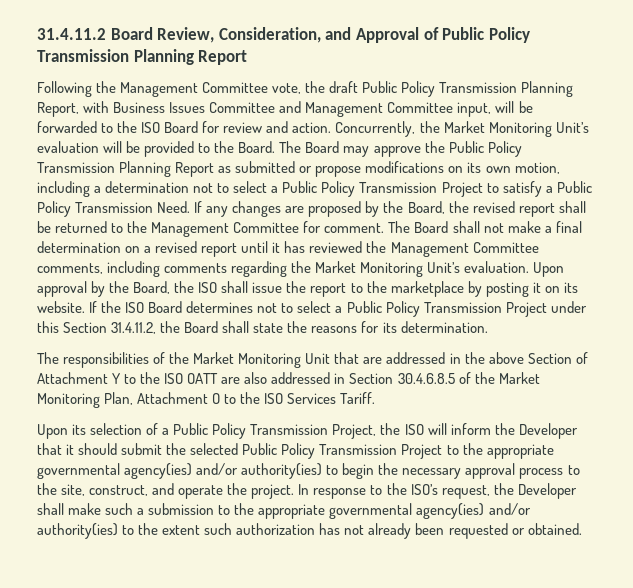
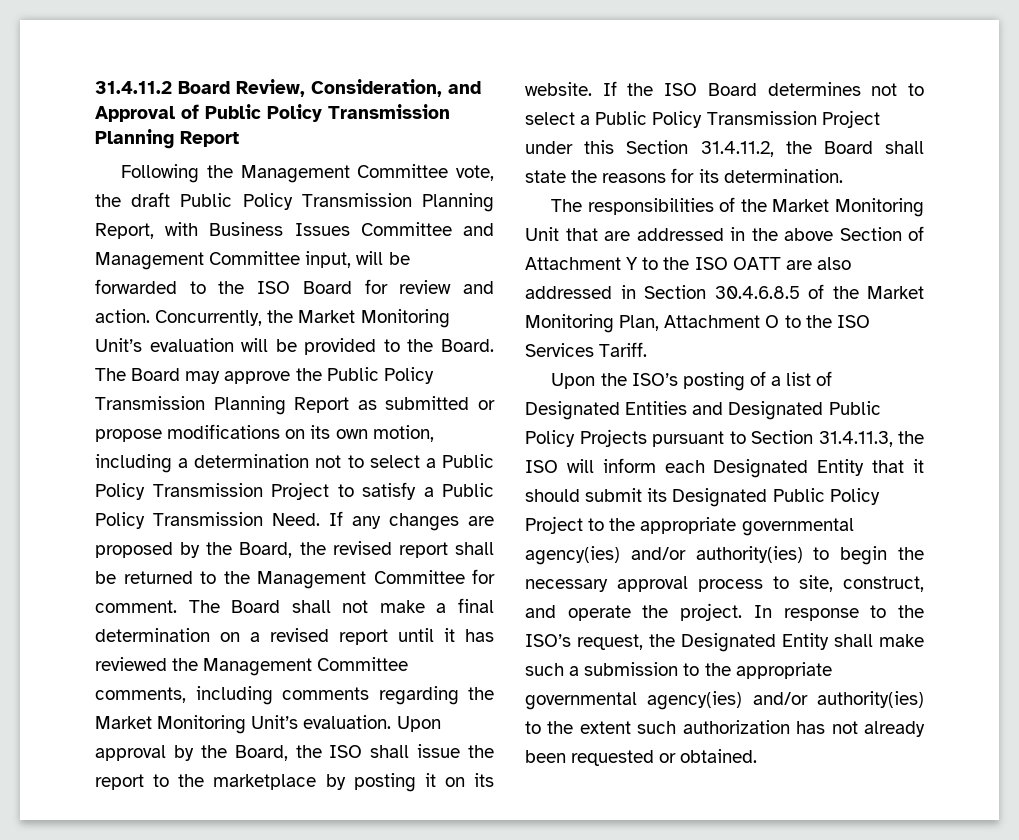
[72,423,377,439] its selection of a Public Policy Transmission Project, -> [600,371,833,391] [525,401,881,420] [525,429,893,447] the ISO’s posting of a list of Designated Entities and Designated Public Policy Projects pursuant to Section 31.4.11.3,
[494,423,578,439] the Developer -> [664,459,865,478] each Designated Entity
[166,443,398,459] the selected Public Policy Transmission -> [647,488,880,507] its Designated Public Policy
[37,483,57,495] the -> (789, 582) none
[517,483,577,499] Developer -> [681,633,829,652] Designated Entity

